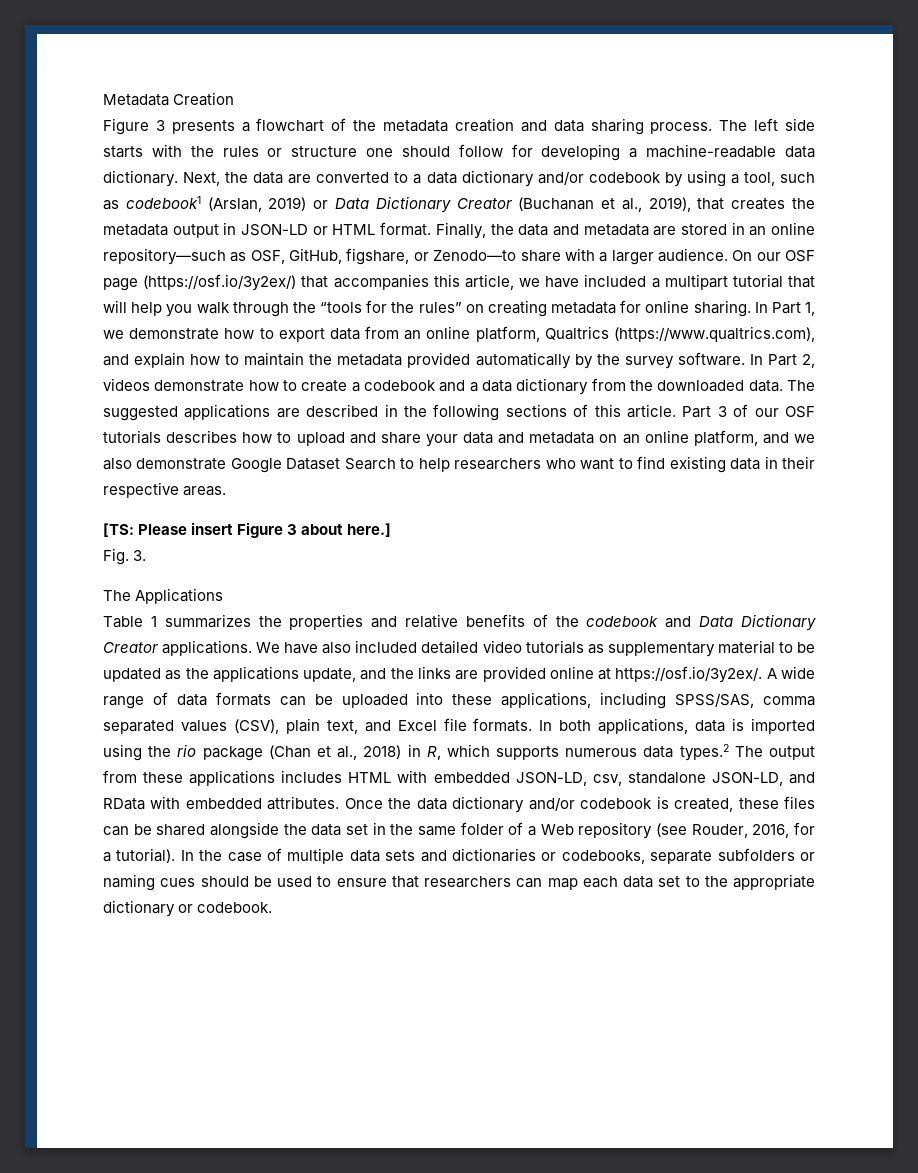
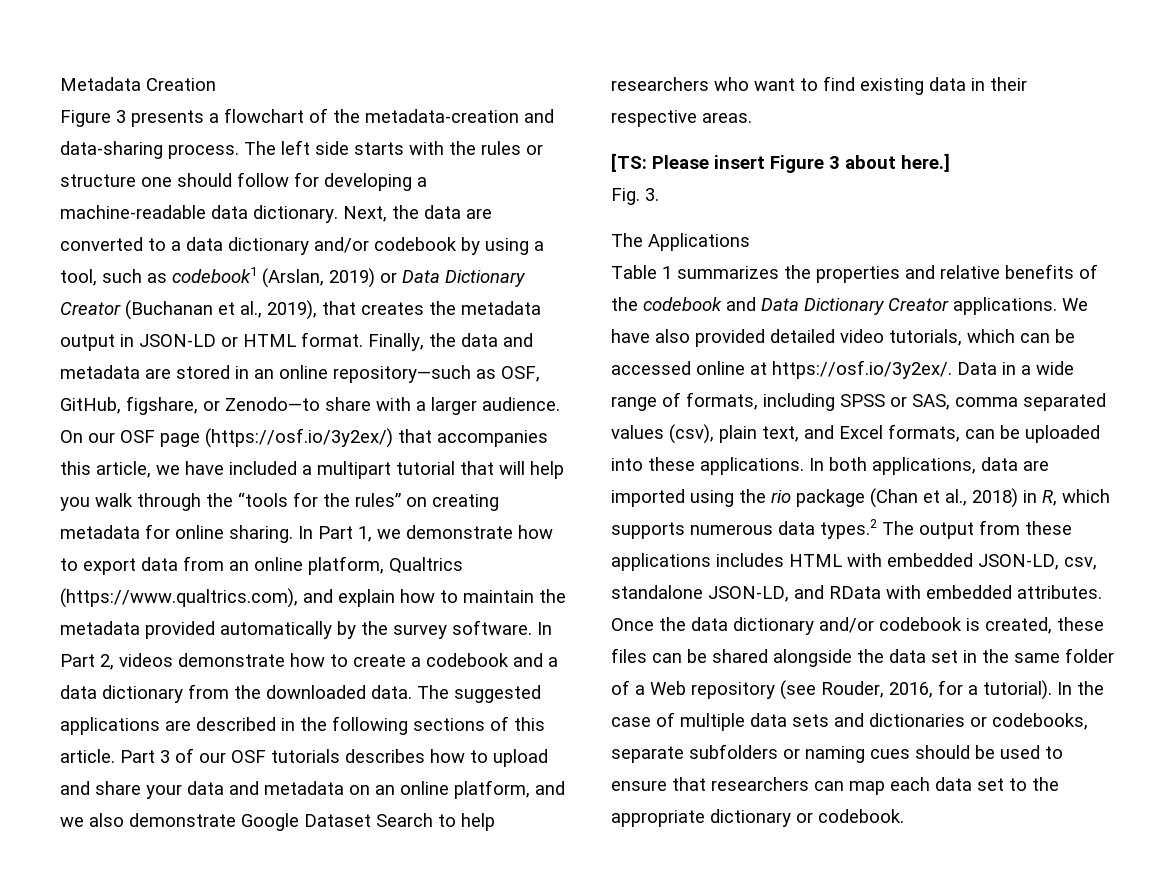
[383,118,644,135] metadata creation and data sharing -> [365,109,554,123] [60,141,163,159] metadata-creation and data-sharing
[355,640,418,653] included -> [695,329,765,347] provided
[525,640,816,657] [103,666,815,683] [103,692,271,709] tutorials as supplementary material to be updated as the applications update, and the links are provided online at https://osf.io/3y2ex/. A wide range of data formats -> [889,329,1075,346] [611,360,1074,379] [611,392,1106,411] [611,424,960,444] tutorials, which can be accessed online at https://osf.io/3y2ex/. Data in a wide range of formats, including SPSS or SAS, comma separated values (csv), plain text, and Excel formats,
[501,692,815,709] [103,718,533,734] applications, including SPSS/SAS, comma separated values (CSV), plain text, and Excel file formats. -> [700,457,804,475] applications.
[732,718,745,731] is -> [1023,460,1049,471] are

